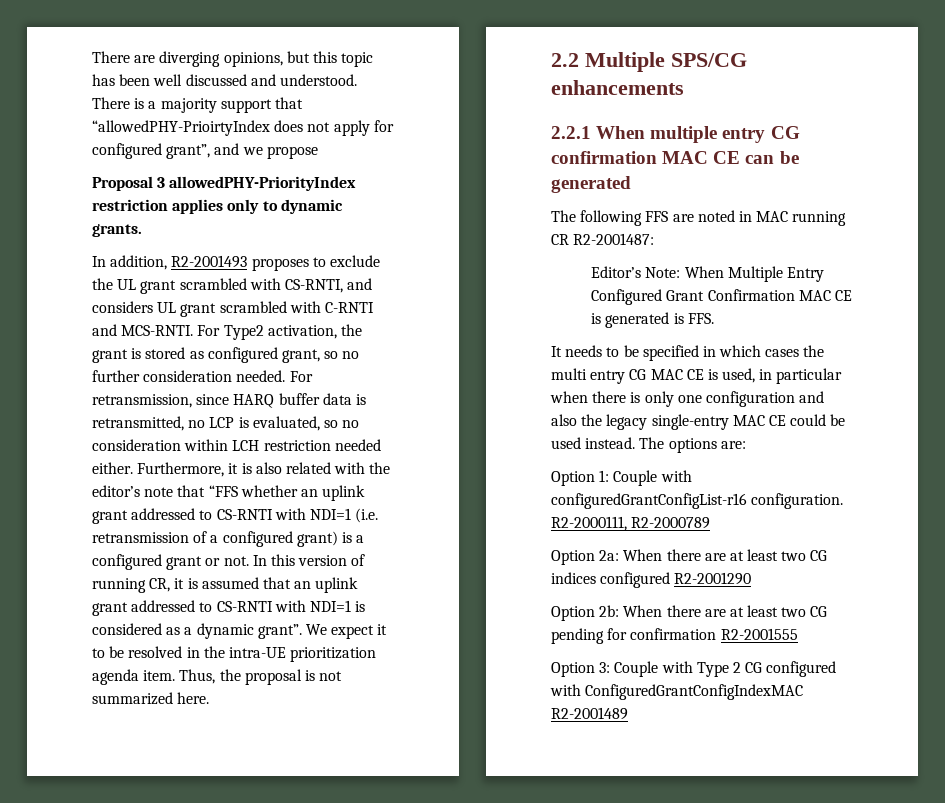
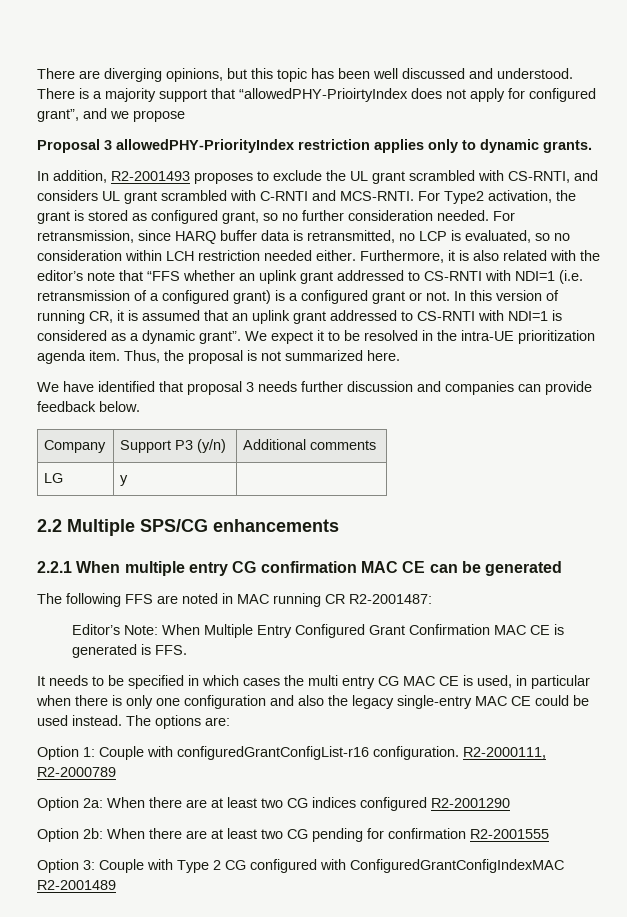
(210, 698) none -> [37,381,592,395] [37,401,140,412] [44,440,107,453] [120,439,227,453] [243,439,377,450] [44,473,64,483] [120,475,129,486] // We have identified that proposal 3 needs further discussion and companies can provide feedback below. // Company | Support P3 (y/n) | Additional comments // LG | y |

